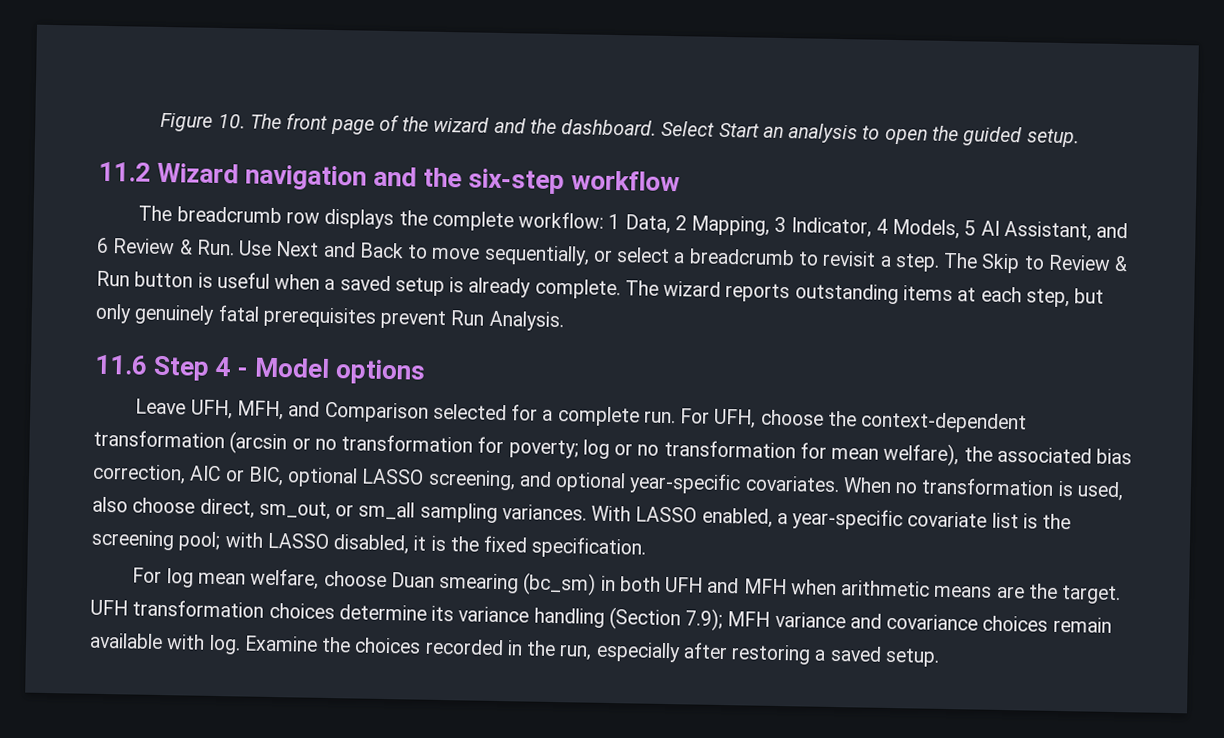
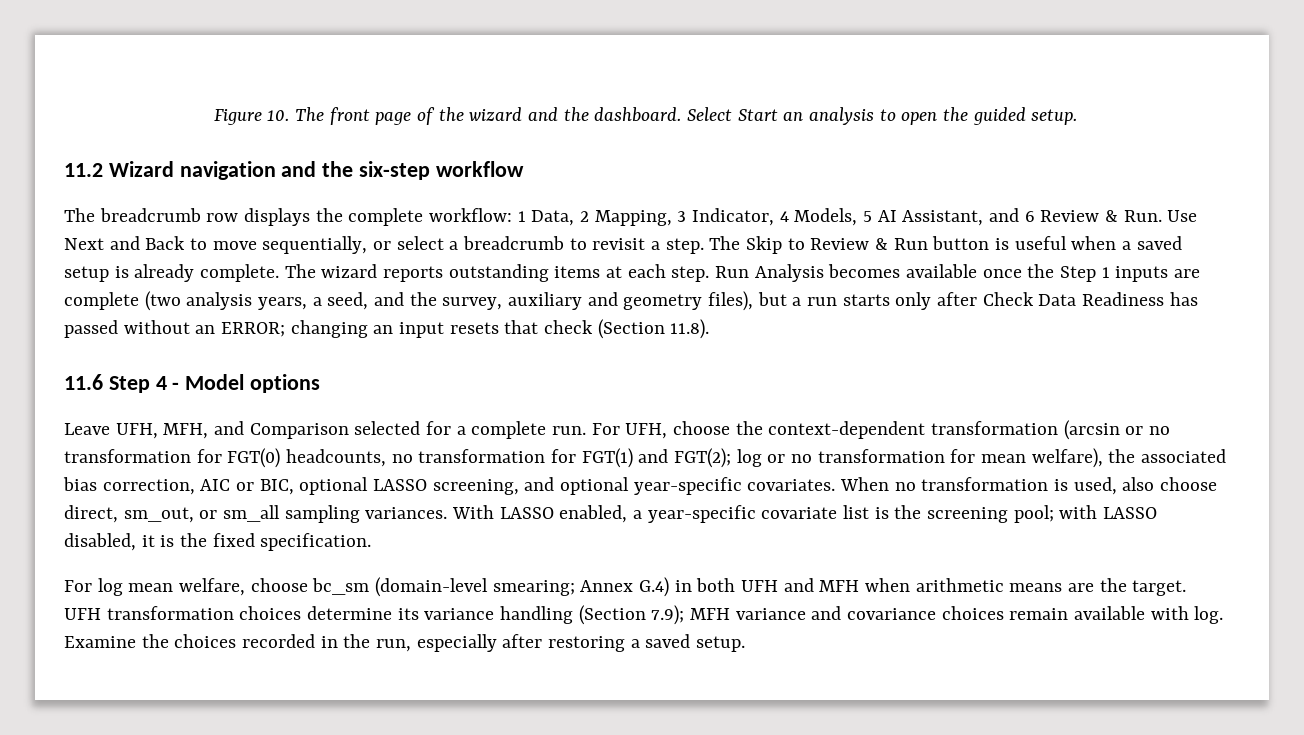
[1025,288,1105,308] [95,303,565,332] step, but only genuinely fatal prerequisites prevent Run Analysis. -> [671,264,1201,282] [64,291,1198,311] [64,319,710,339] step. Run Analysis becomes available once the Step 1 inputs are complete (two analysis years, a seed, and the survey, auxiliary and geometry files), but a run starts only after Check Data Readiness has passed without an ERROR; changing an input resets that check (Section 11.8).
[508,439,579,459] poverty; -> [227,448,732,468] FGT(0) headcounts, no transformation for FGT(1) and FGT(2);
[390,572,597,596] Duan smearing (bc_sm) -> [312,577,670,597] bc_sm (domain-level smearing; Annex G.4)

